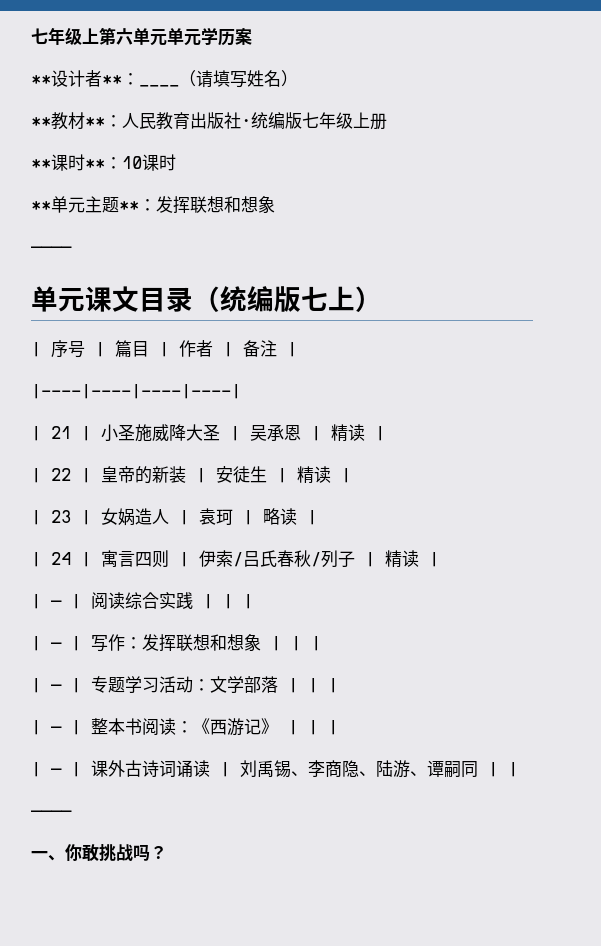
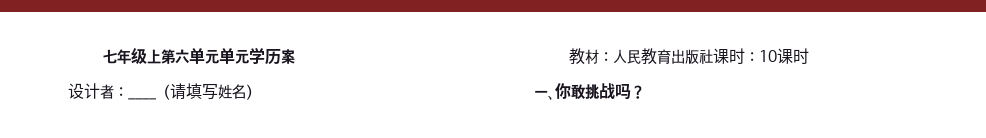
[31,70,122,87] **设计者** -> [68,83,114,99] 设计者
[31,112,105,130] **教材** -> [568,48,599,65] 教材
[241,112,387,130] [31,154,176,171] [31,196,275,214] [31,246,72,253] [31,286,382,312] [31,340,297,358] [31,384,241,399] [31,424,385,442] [31,466,351,484] [31,508,317,526] [31,550,439,568] [31,592,253,610] [31,634,321,652] [31,676,338,693] [31,718,338,736] [31,760,518,778] [31,810,72,817] ·统编版七年级上册 // **课时**：10课时 // **单元主题**：发挥联想和想象 // ———— // 单元课文目录（统编版七上） // | 序号 | 篇目 | 作者 | 备注 | // |----|----|----|----| // | 21 | 小圣施威降大圣 | 吴承恩 | 精读 | // | 22 | 皇帝的新装 | 安徒生 | 精读 | // | 23 | 女娲造人 | 袁珂 | 略读 | // | 24 | 寓言四则 | 伊索/吕氏春秋/列子 | 精读 | // | — | 阅读综合实践 | | | // | — | 写作：发挥联想和想象 | | | // | — | 专题学习活动：文学部落 | | | // | — | 整本书阅读：《西游记》 | | | // | — | 课外古诗词诵读 | 刘禹锡、李商隐、陆游、谭嗣同 | | // ———— -> [712,48,809,64] 课时：10课时

